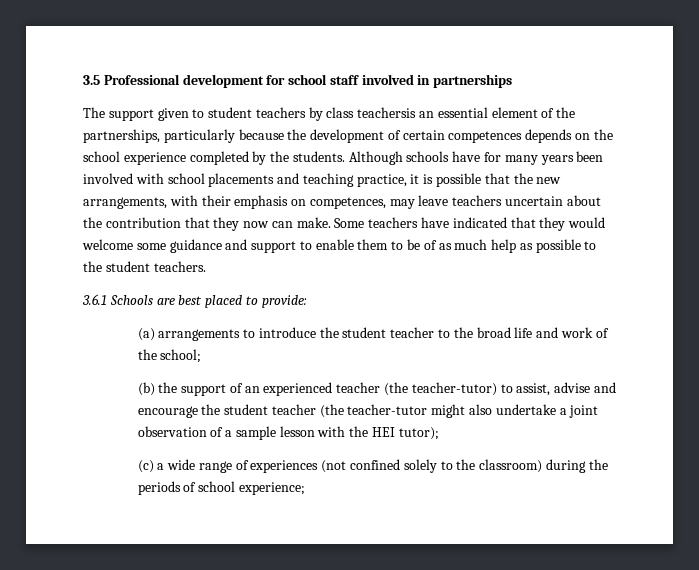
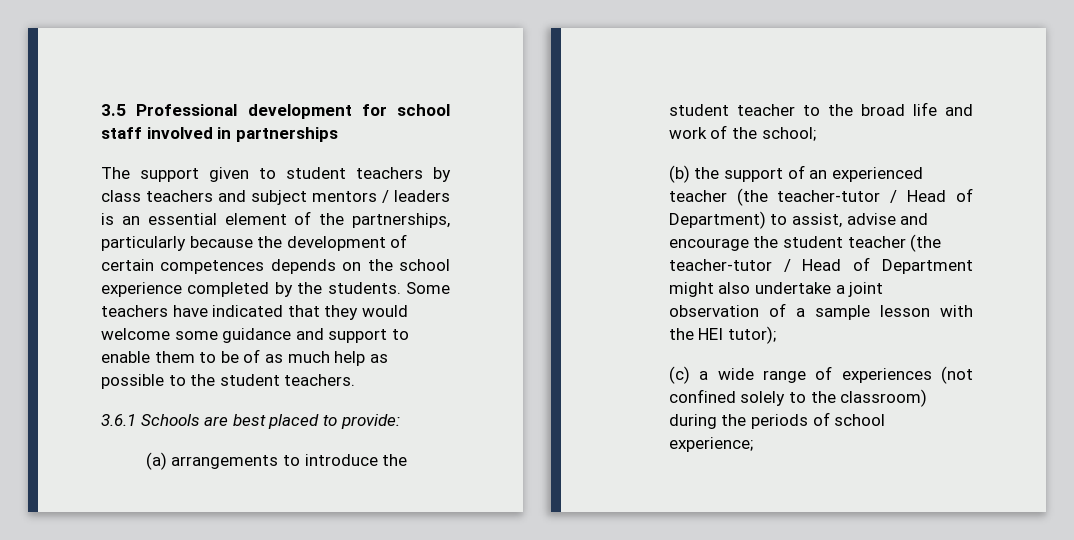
[357,107,417,118] teachersis -> [146,190,450,205] [101,213,114,225] teachers and subject mentors / leaders is
[348,151,604,165] [83,173,562,187] [83,195,601,209] [83,217,331,231] Although schools have for many years been involved with school placements and teaching practice, it is possible that the new arrangements, with their emphasis on competences, may leave teachers uncertain about the contribution that they now can make. -> (401, 288) none
[411,382,497,396] teacher-tutor) -> [777,188,973,203] [668,211,766,229] teacher-tutor / Head of Department)
(428, 409) none -> [783,257,973,274] / Head of Department

